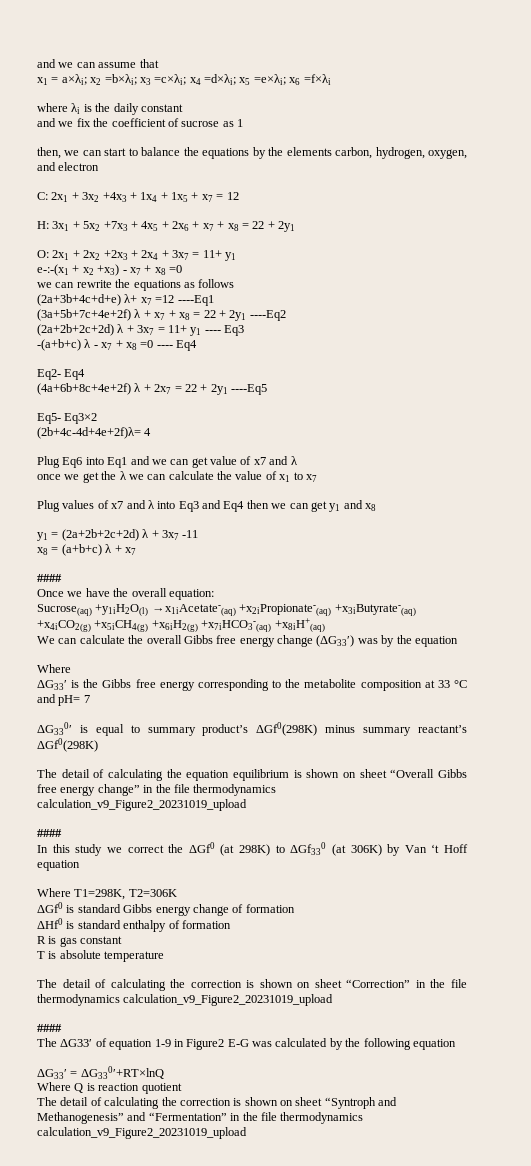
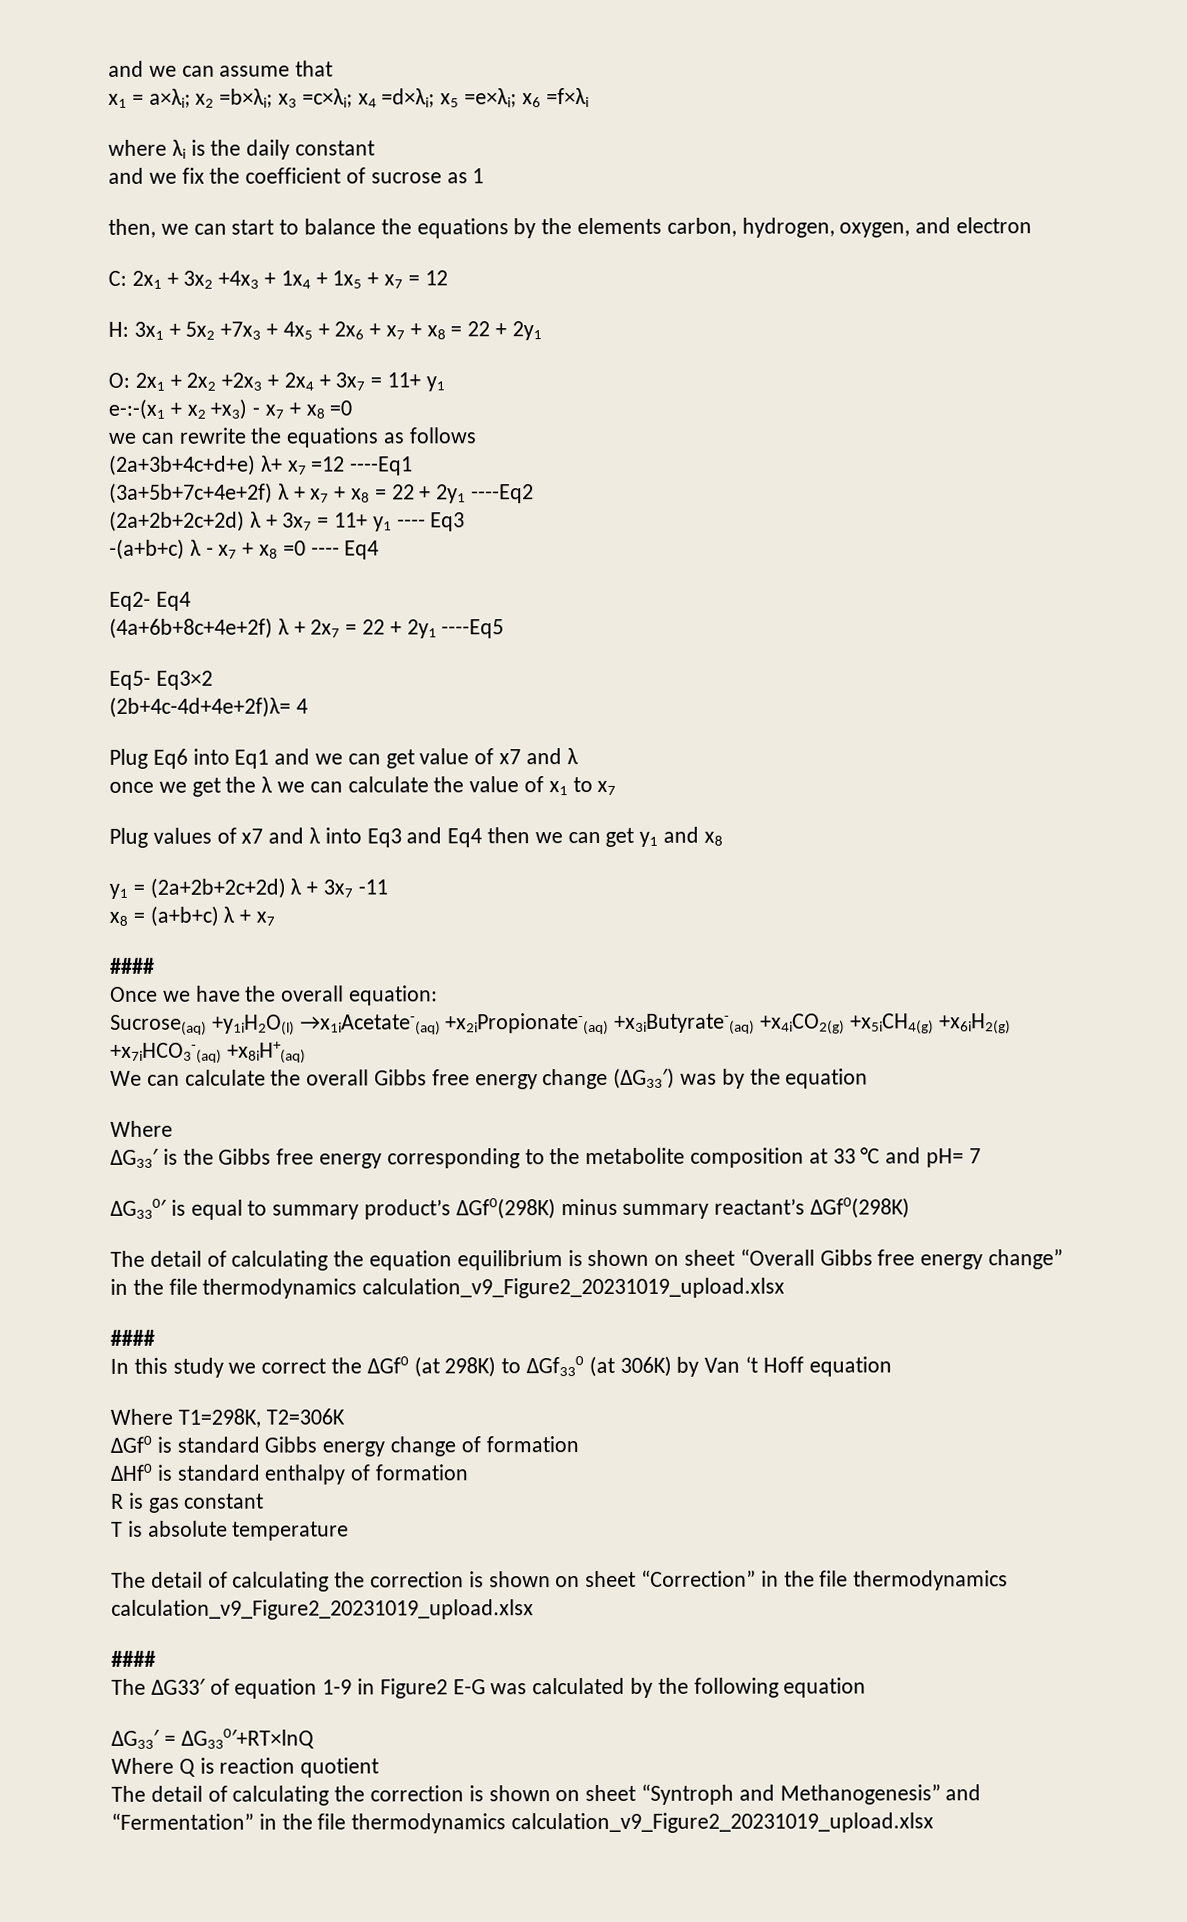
[37,799,247,811] calculation_v9_Figure2_20231019_upload -> [362,1277,786,1299] calculation_v9_Figure2_20231019_upload.xlsx
[123,994,334,1006] calculation_v9_Figure2_20231019_upload -> [111,1599,534,1620] calculation_v9_Figure2_20231019_upload.xlsx
[37,1127,247,1139] calculation_v9_Figure2_20231019_upload -> [511,1812,935,1834] calculation_v9_Figure2_20231019_upload.xlsx

